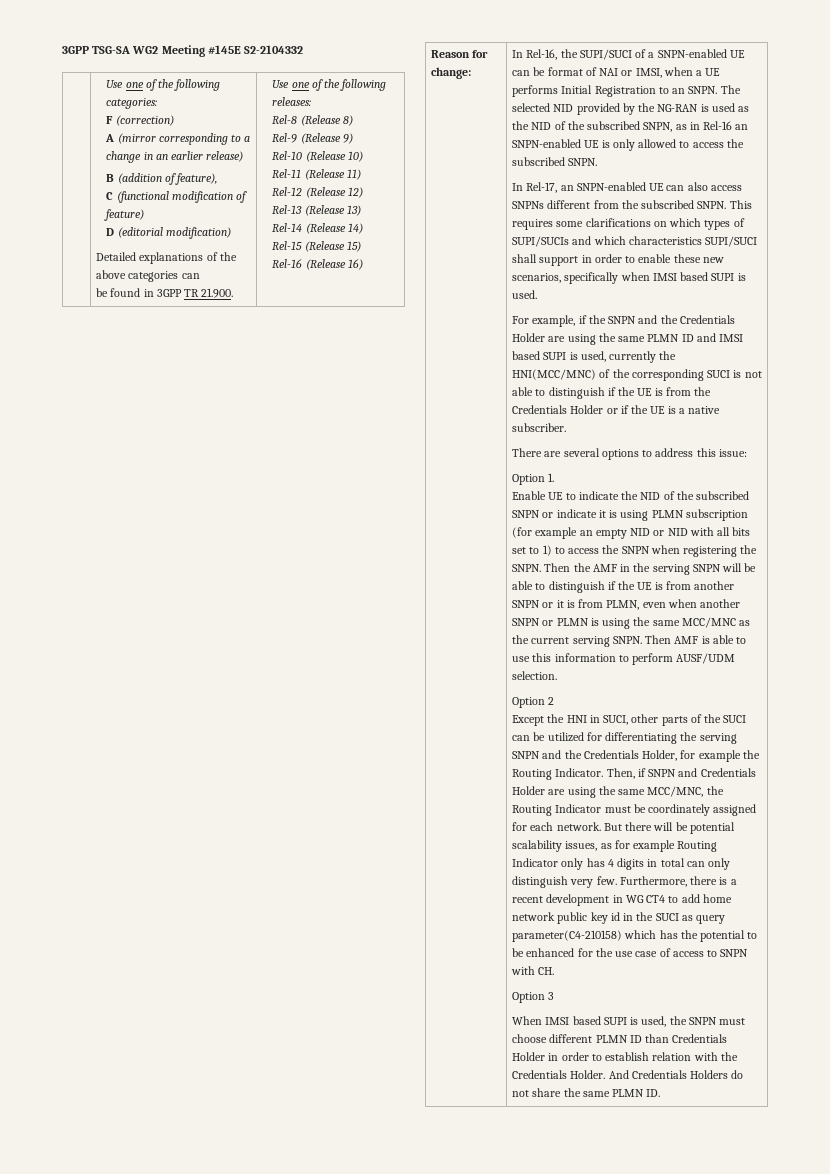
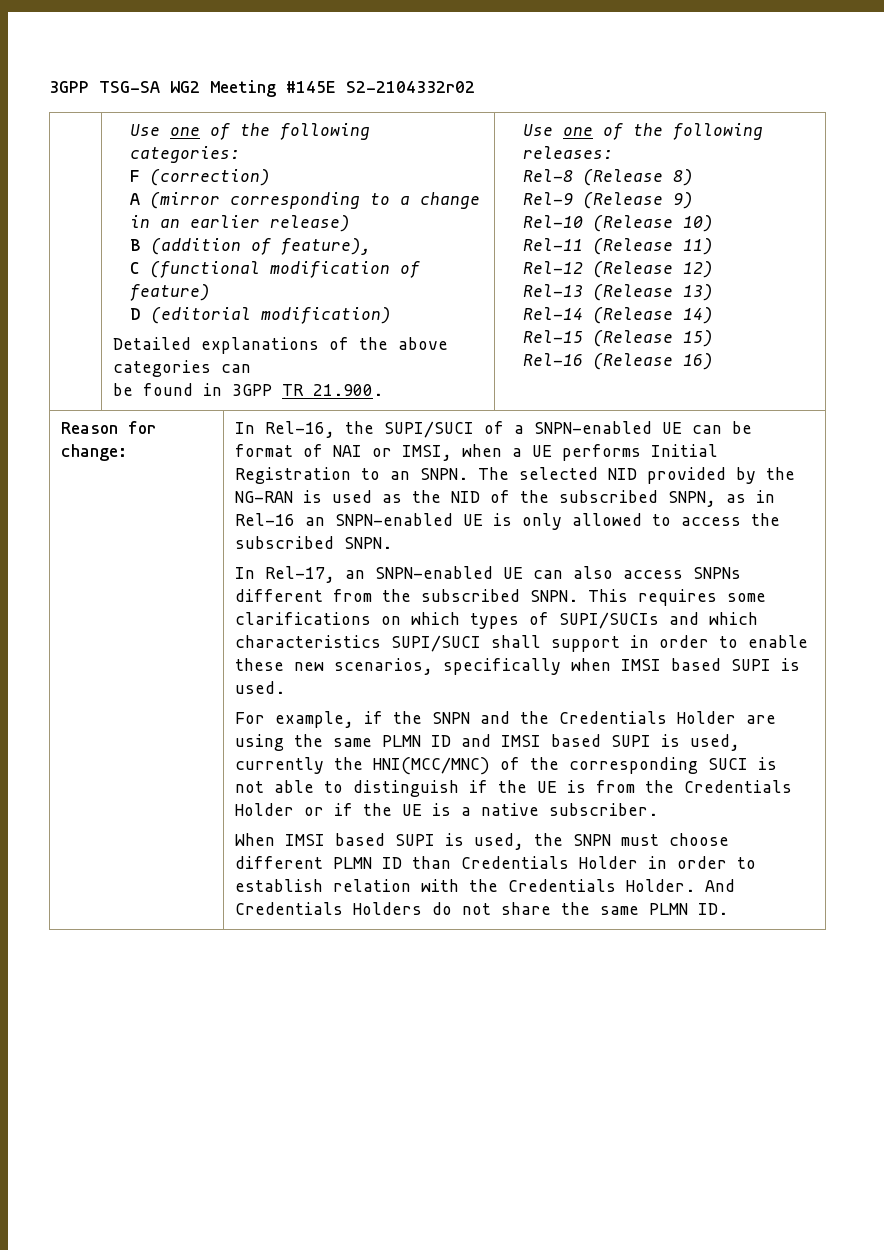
[244,45,304,54] S2-2104332 -> [346,81,475,93] S2-2104332r02
[512,448,747,460] [512,473,555,485] [512,491,750,500] [512,509,748,521] [512,527,751,539] [512,545,758,557] [512,563,757,575] [512,581,735,593] [512,599,741,610] [512,617,751,629] [512,635,747,647] [512,653,736,665] [512,671,558,680] [512,697,555,708] [512,714,747,726] [512,732,737,744] [512,750,760,762] [512,768,756,780] [512,786,724,798] [512,804,757,816] [512,822,735,834] [512,840,718,852] [512,858,731,870] [512,876,737,888] [512,894,732,906] [512,912,726,924] [512,930,758,942] [512,948,749,957] [511,966,555,975] [512,992,555,1003] // There are several options to address this issue: // Option 1. // Enable UE to indicate the NID of the subscribed SNPN or indicate it is using PLMN subscription (for example an empty NID or NID with all bits set to 1) to access the SNPN when registering the SNPN. Then the AMF in the serving SNPN will be able to distinguish if the UE is from another SNPN or it is from PLMN, even when another SNPN or PLMN is using the same MCC/MNC as the current serving SNPN. Then AMF is able to use this information to perform AUSF/UDM selection. // Option 2 // Except the HNI in SUCI, other parts of the SUCI can be utilized for differentiating the serving SNPN and the Credentials Holder, for example the Routing Indicator. Then, if SNPN and Credentials Holder are using the same MCC/MNC, the Routing Indicator must be coordinately assigned for each network. But there will be potential scalability issues, as for example Routing Indicator only has 4 digits in total can only distinguish very few. Furthermore, there is a recent development in WG CT4 to add home network public key id in the SUCI as query parameter(C4-210158) which has the potential to be enhanced for the use case of access to SNPN with CH. // Option 3 -> (659, 809) none

